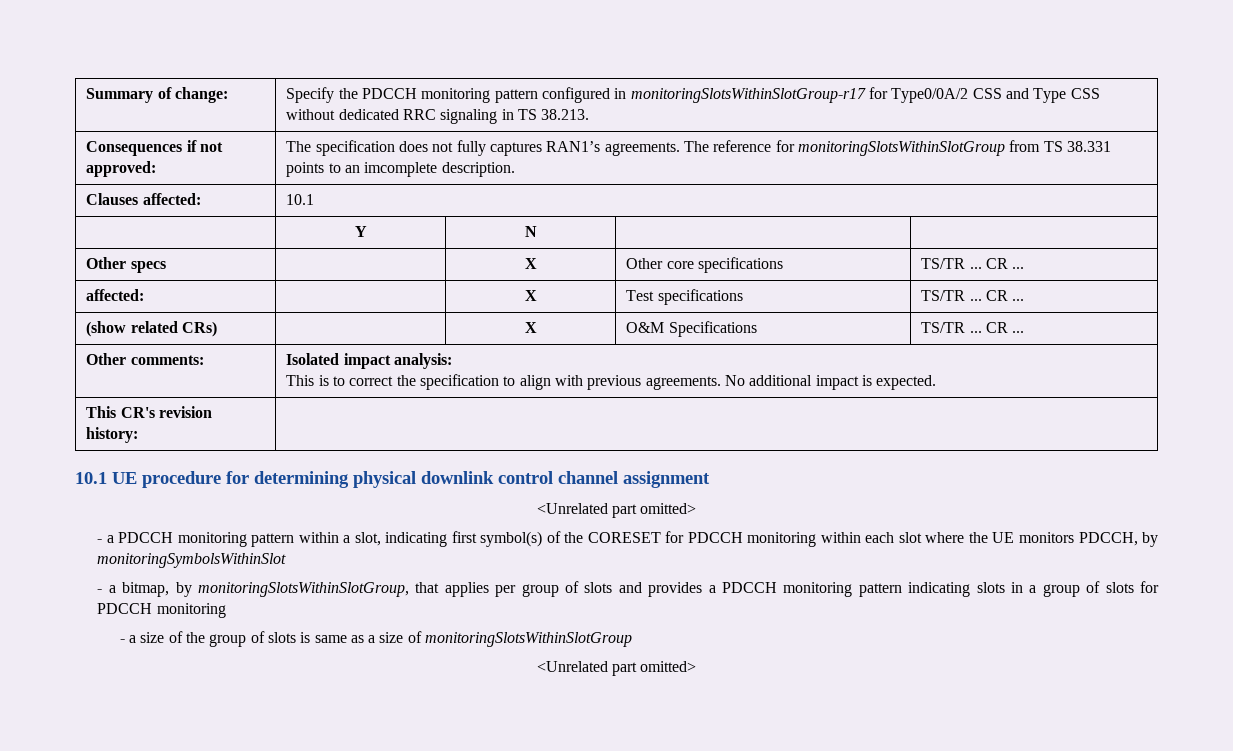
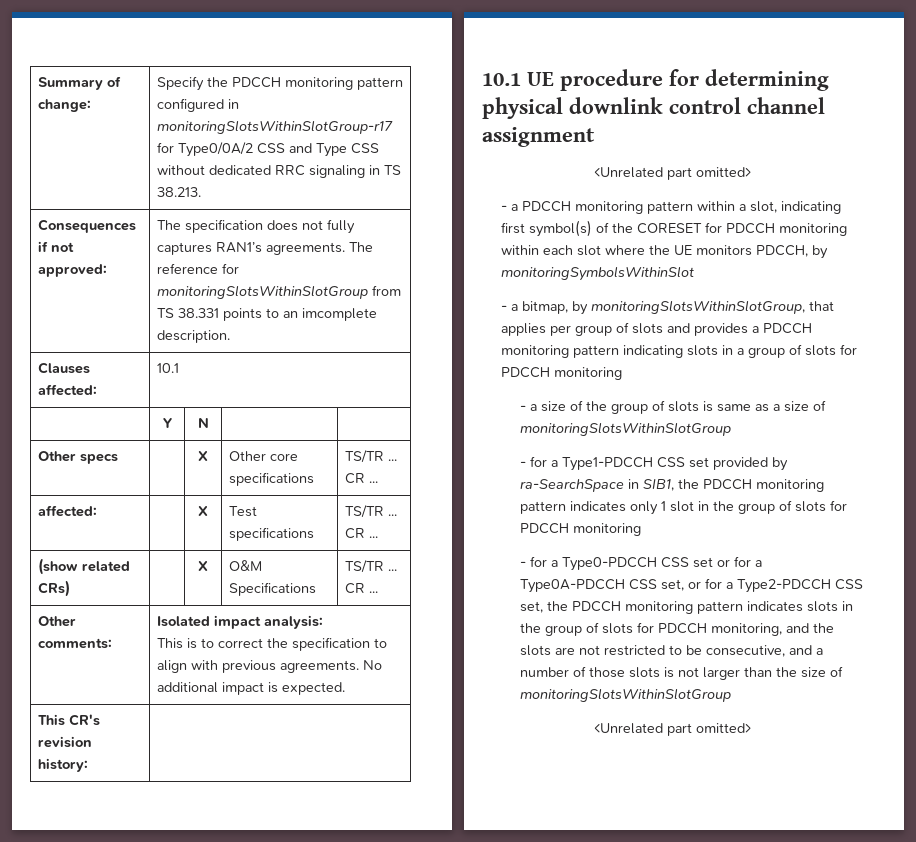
(633, 639) none -> [519,456,788,471] [519,479,824,492] [519,500,847,515] [519,523,641,536] [519,556,762,571] [519,578,863,593] [519,601,853,614] [519,622,834,636] [519,645,823,657] [519,666,843,680] [519,688,731,702] // - for a Type1-PDCCH CSS set provided by ra-SearchSpace in SIB1, the PDCCH monitoring pattern indicates only 1 slot in the group of slots for PDCCH monitoring // - for a Type0-PDCCH CSS set or for a Type0A-PDCCH CSS set, or for a Type2-PDCCH CSS set, the PDCCH monitoring pattern indicates slots in the group of slots for PDCCH monitoring, and the slots are not restricted to be consecutive, and a number of those slots is not larger than the size of monitoringSlotsWithinSlotGroup

